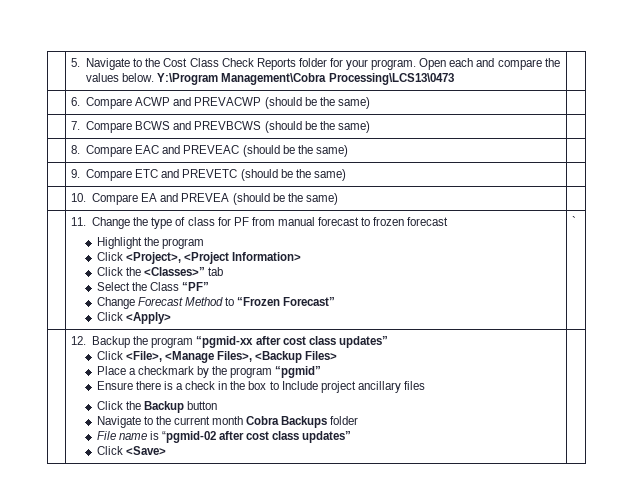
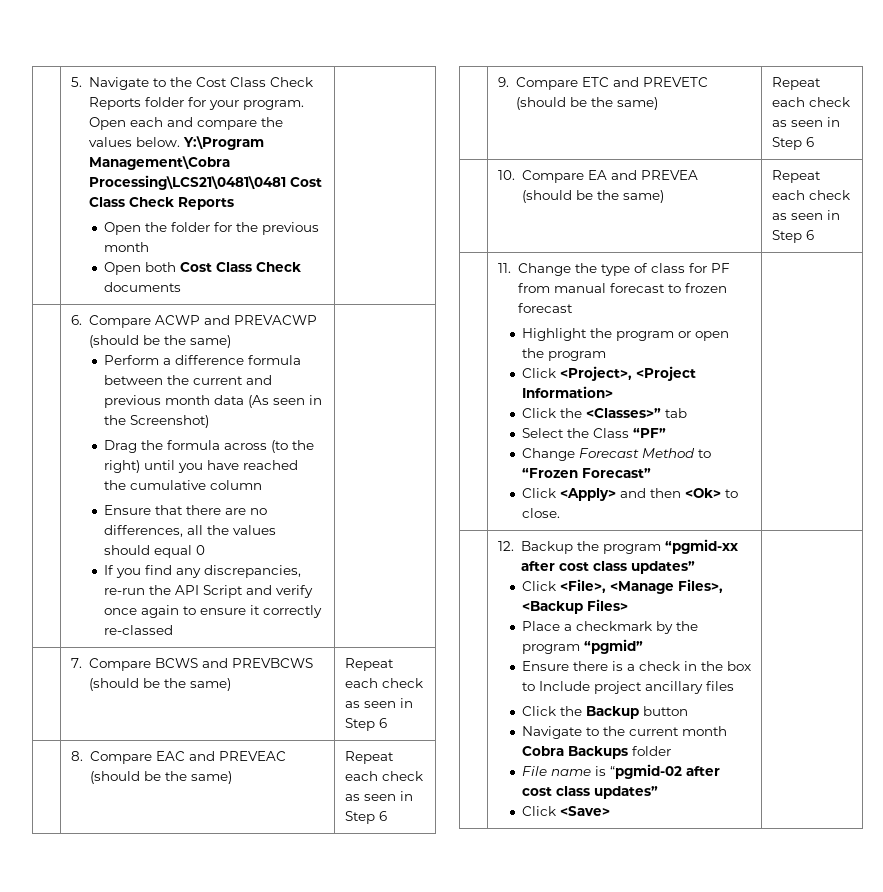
[328,73,454,85] Processing\LCS13\0473 -> [88,175,322,190] [88,197,234,210] [104,222,320,235] [104,242,150,252] [104,262,302,275] [104,282,182,292] Processing\LCS21\0481\0481 Cost Class Check Reports // Open the folder for the previous month // Open both Cost Class Check documents
(370, 103) none -> [104,355,302,365] [104,375,273,385] [104,395,323,408] [104,415,210,428] [104,440,315,453] [104,460,299,473] [104,480,263,490] [104,505,268,515] [104,525,277,537] [104,545,206,558] [104,565,302,578] [104,585,314,598] [104,605,323,618] [104,625,174,635] // Perform a difference formula between the current and previous month data (As seen in the Screenshot) // Drag the formula across (to the right) until you have reached the cumulative column // Ensure that there are no differences, all the values should equal 0 // If you find any discrepancies, re-run the API Script and verify once again to ensure it correctly re-classed
(370, 127) none -> [344,658,394,671] [344,678,423,688] [344,698,413,708] [344,718,387,731] Repeat each check as seen in Step 6
(348, 151) none -> [344,751,394,764] [344,771,423,781] [344,791,413,801] [344,811,387,824] Repeat each check as seen in Step 6
(346, 175) none -> [771,77,821,90] [771,97,850,107] [771,117,840,127] [771,137,814,150] Repeat each check as seen in Step 6
(338, 199) none -> [771,170,821,183] [771,190,850,200] [771,210,840,220] [771,230,814,243] Repeat each check as seen in Step 6
(204, 243) none -> [677,331,729,341] [521,348,606,361] or open the program
[572,216,577,226] | ` -> [619,488,738,498] [521,508,560,518] and then <Ok> to close. |

